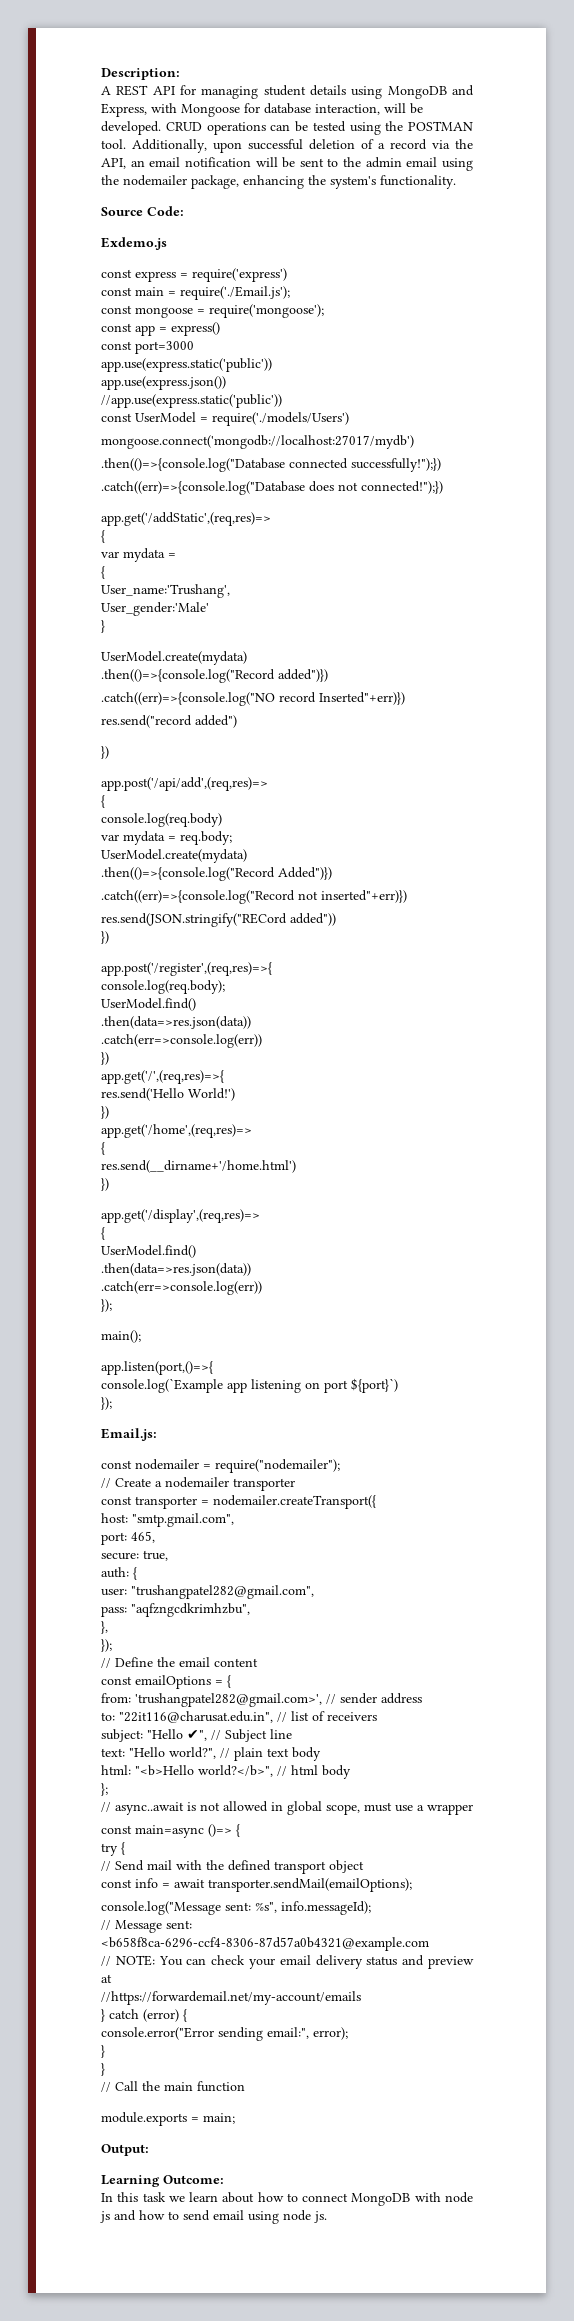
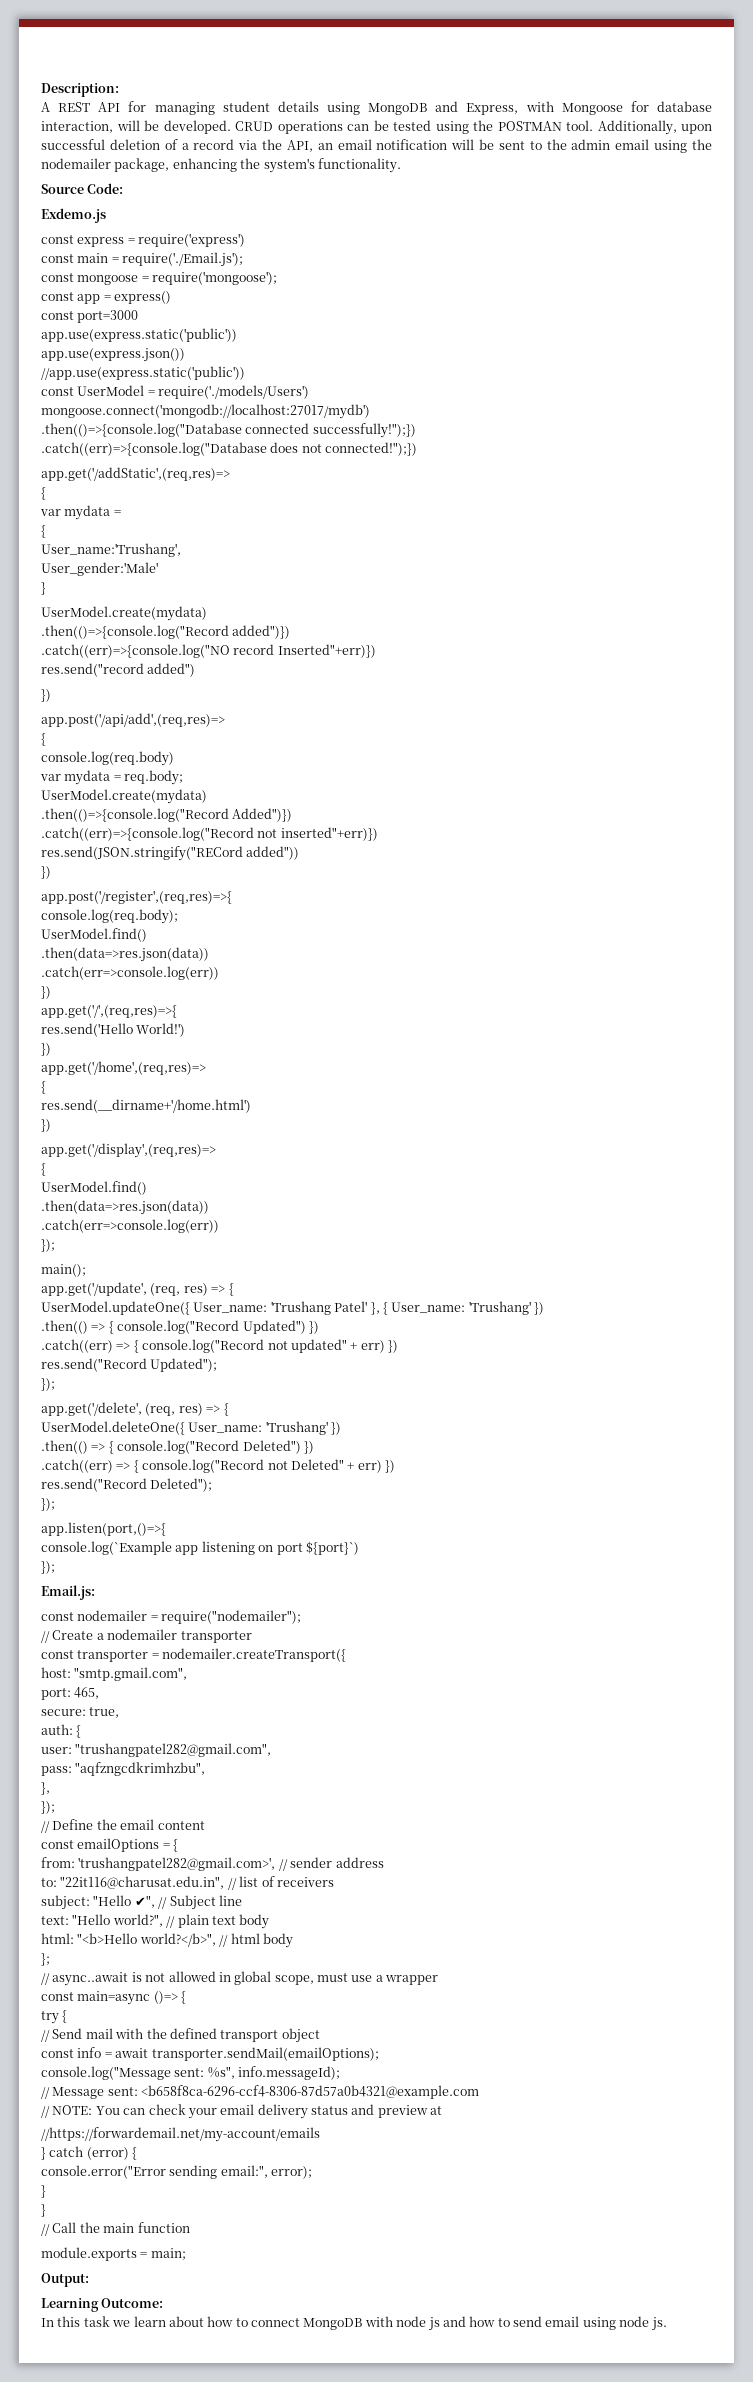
(141, 1336) none -> [41,1282,234,1296] [41,1301,544,1315] [41,1320,319,1334] [41,1339,398,1353] [41,1358,218,1372] [41,1378,55,1391] [41,1402,229,1416] [41,1421,342,1435] [41,1440,314,1454] [41,1459,395,1473] [41,1478,213,1492] [41,1498,55,1511] // app.get('/update', (req, res) => { // UserModel.updateOne({ User_name: 'Trushang Patel' }, { User_name: 'Trushang' }) // .then(() => { console.log("Record Updated") }) // .catch((err) => { console.log("Record not updated" + err) }) // res.send("Record Updated"); // }); // app.get('/delete', (req, res) => { // UserModel.deleteOne({ User_name: 'Trushang' }) // .then(() => { console.log("Record Deleted") }) // .catch((err) => { console.log("Record not Deleted" + err) }) // res.send("Record Deleted"); // });

